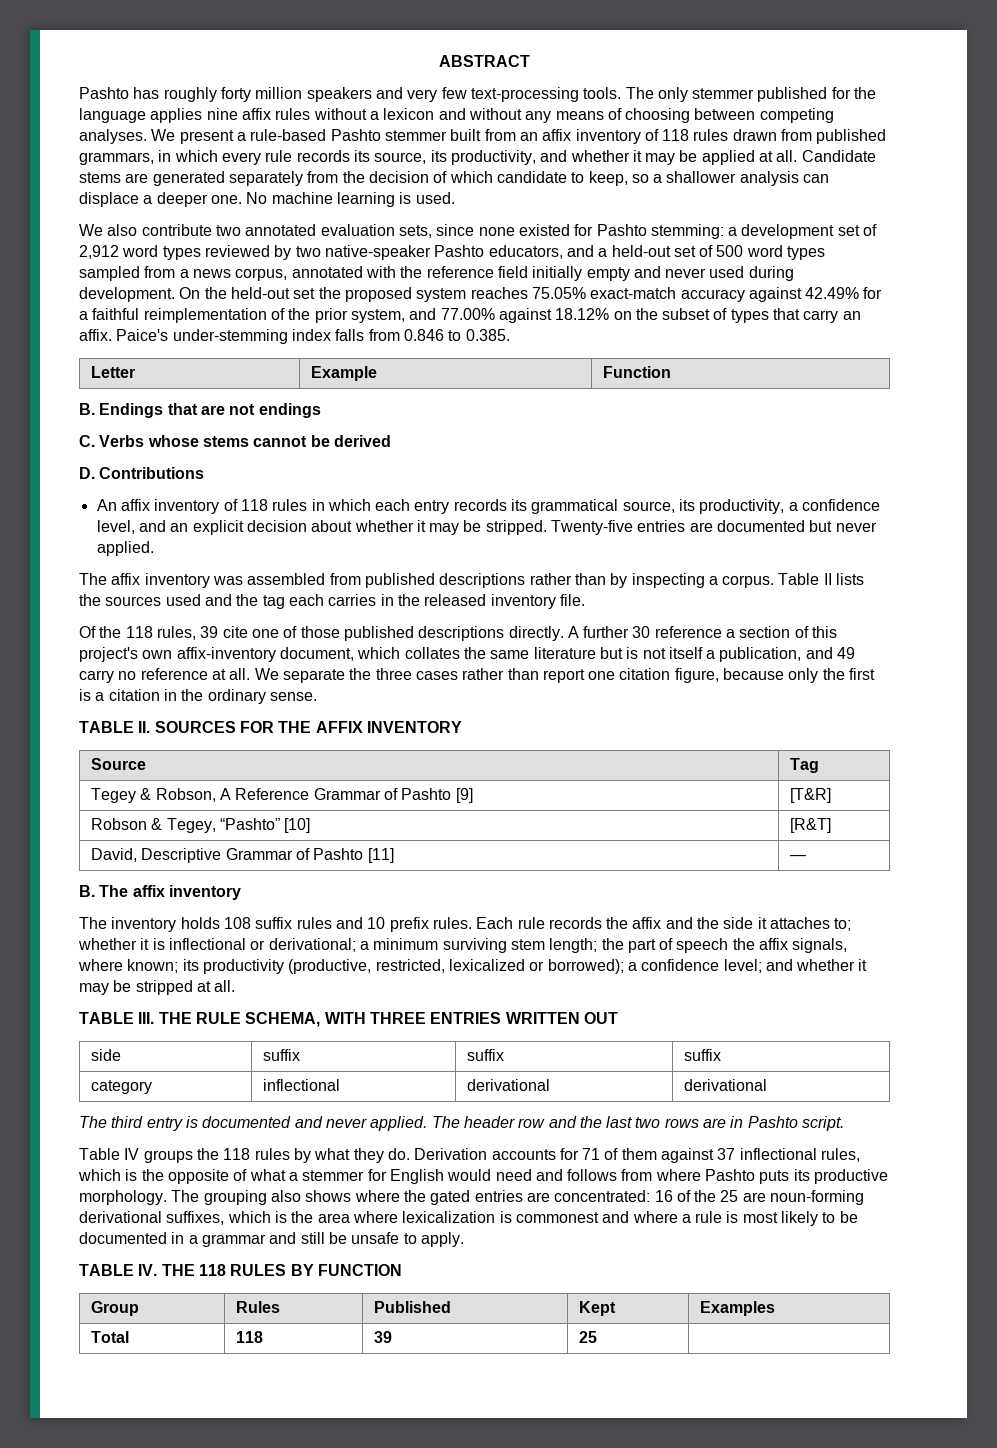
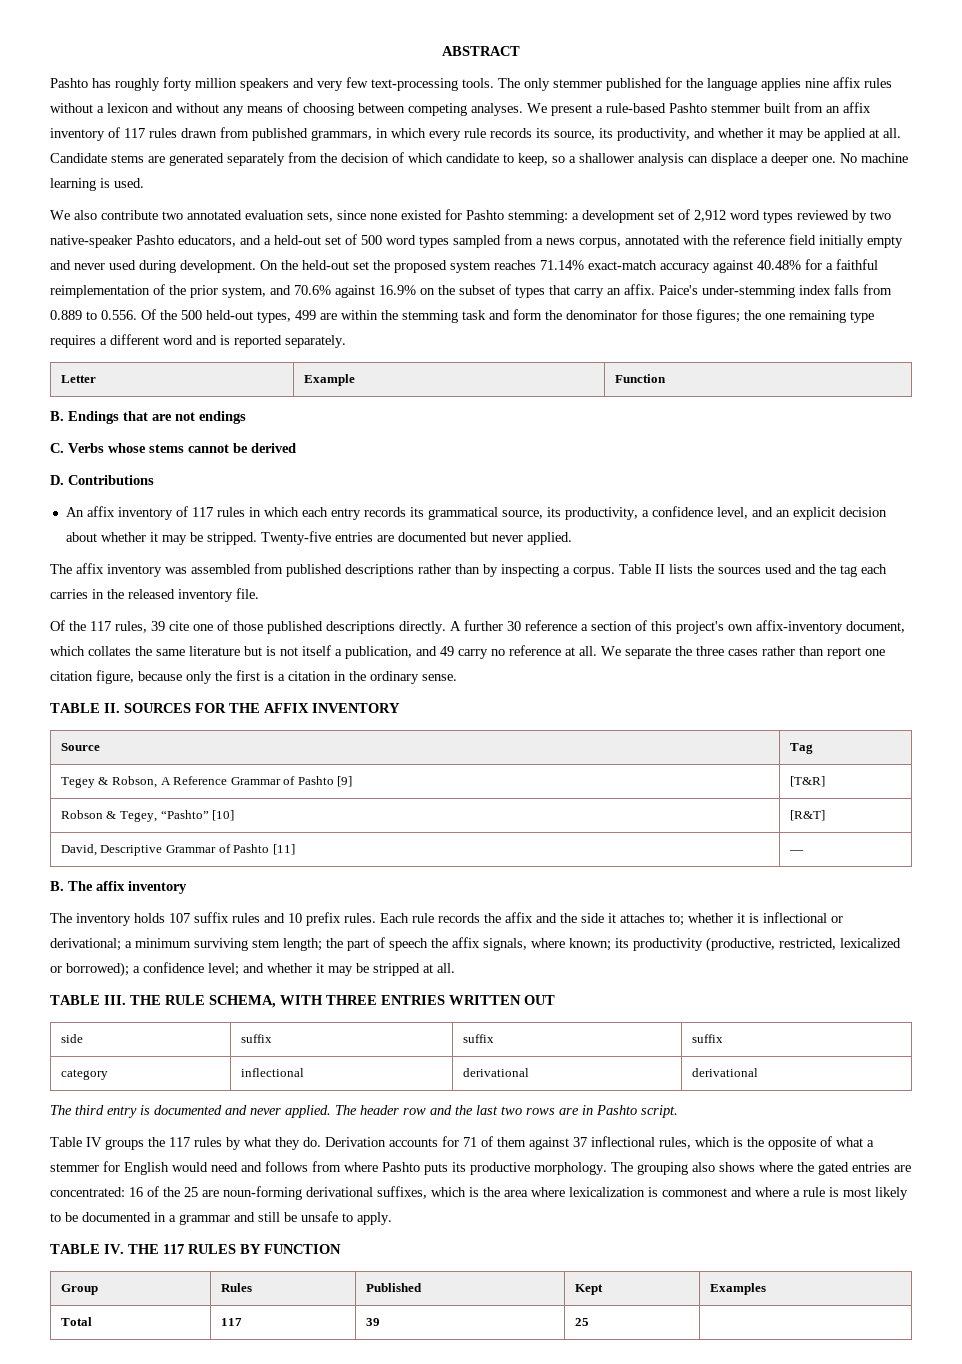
[662,129,690,141] 118 -> [124,128,145,138] 117
[531,287,586,299] 75.05% -> [540,260,584,270] 71.14%
[805,287,860,299] 42.49% -> [757,260,801,270] 40.48%
[440,308,610,323] 77.00% against 18.12% -> [294,285,416,298] 70.6% against 16.9%
[403,329,510,341] 0.846 to 0.385. -> [50,309,874,323] [50,334,346,348] 0.889 to 0.556. Of the 500 held-out types, 499 are within the stemming task and form the denominator for those figures; the one remaining type requires a different word and is reported separately.
[240,499,268,511] 118 -> [191,507,213,517] 117
[125,626,153,638] 118 -> [90,621,111,631] 117
[223,917,251,929] 108 -> [169,913,190,923] 107
[223,1148,251,1160] 118 -> [169,1137,190,1147] 117
[198,1264,226,1276] 118 -> [163,1244,184,1254] 117
[235,1331,263,1343] 118 -> [220,1318,242,1326] 117

